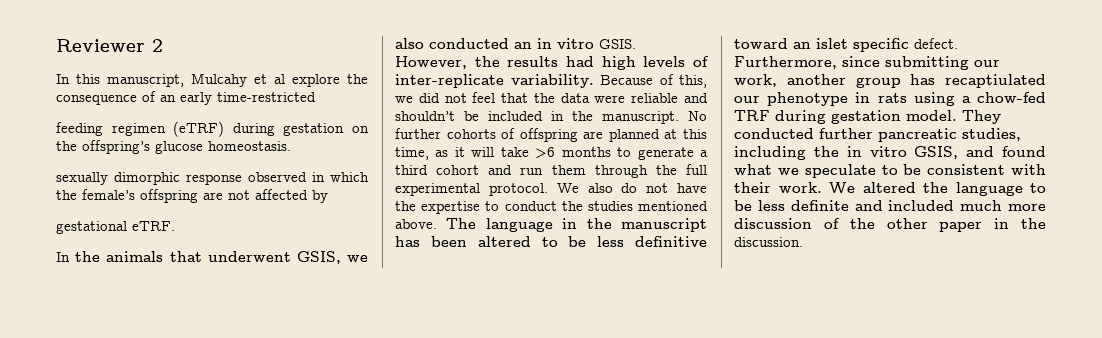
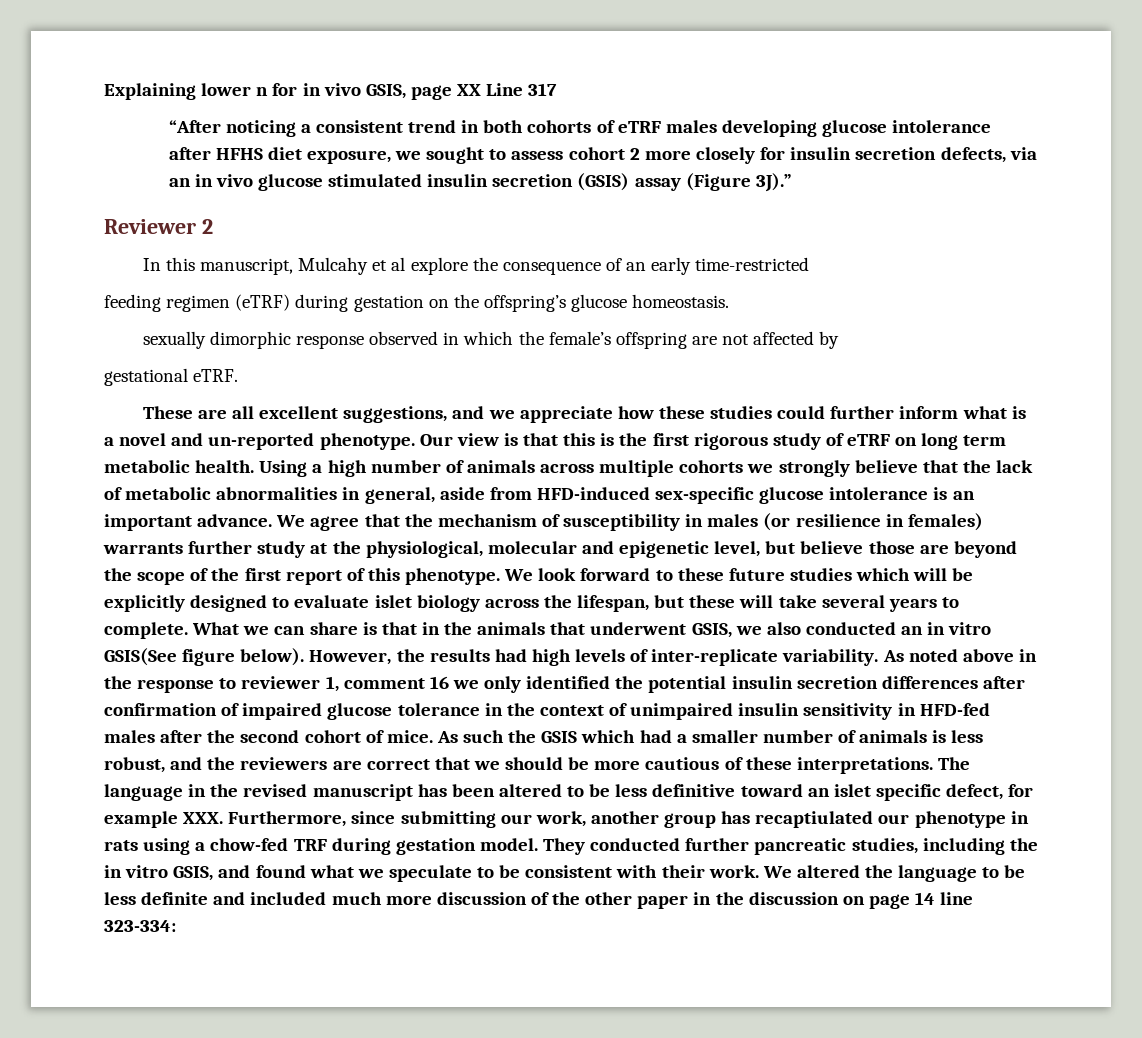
(56, 45) none -> [104,83,558,100] [168,120,992,137] [168,147,1037,164] [168,173,792,192] Explaining lower n for in vivo GSIS, page XX Line 317 // “After noticing a consistent trend in both cohorts of eTRF males developing glucose intolerance after HFHS diet exposure, we sought to assess cohort 2 more closely for insulin secretion defects, via an in vivo glucose stimulated insulin secretion (GSIS) assay (Figure 3J).” //
[56,252,70,262] In -> [142,406,1026,423] [104,433,1007,450] [104,460,1034,477] [104,487,975,504] [104,513,983,531] [103,541,1017,558] [104,568,974,585] [104,595,959,612] [104,622,440,639] These are all excellent suggestions, and we appreciate how these studies could further inform what is a novel and un-reported phenotype. Our view is that this is the first rigorous study of eTRF on long term metabolic health. Using a high number of animals across multiple cohorts we strongly believe that the lack of metabolic abnormalities in general, aside from HFD-induced sex-specific glucose intolerance is an important advance. We agree that the mechanism of susceptibility in males (or resilience in females) warrants further study at the physiological, molecular and epigenetic level, but believe those are beyond the scope of the first report of this phenotype. We look forward to these future studies which will be explicitly designed to evaluate islet biology across the lifespan, but these will take several years to complete. What we can share is that in
[599,39,636,49] GSIS. -> [104,648,305,666] GSIS(See figure below).
[600,74,707,88] [395,92,708,103] [395,111,707,124] [395,128,707,142] [395,147,708,160] [395,164,707,178] [395,183,707,196] [395,201,708,214] [395,219,437,229] Because of this, we did not feel that the data were reliable and shouldn’t be included in the manuscript. No further cohorts of offspring are planned at this time, as it will take >6 months to generate a third cohort and run them through the full experimental protocol. We also do not have the expertise to conduct the studies mentioned above. -> [882,649,1037,662] [104,676,1025,693] [104,703,990,720] [104,730,984,743] [104,757,933,774] As noted above in the response to reviewer 1, comment 16 we only identified the potential insulin secretion differences after confirmation of impaired glucose tolerance in the context of unimpaired insulin sensitivity in HFD-fed males after the second cohort of mice. As such the GSIS which had a smaller number of animals is less robust, and the reviewers are correct that we should be more cautious of these interpretations.
(612, 223) none -> [243,784,308,797] revised
[914,38,958,49] defect. -> [946,784,1034,800] [104,811,224,828] defect, for example XXX.
[734,237,803,247] discussion. -> [748,892,974,909] [104,920,176,932] discussion on page 14 line 323-334:

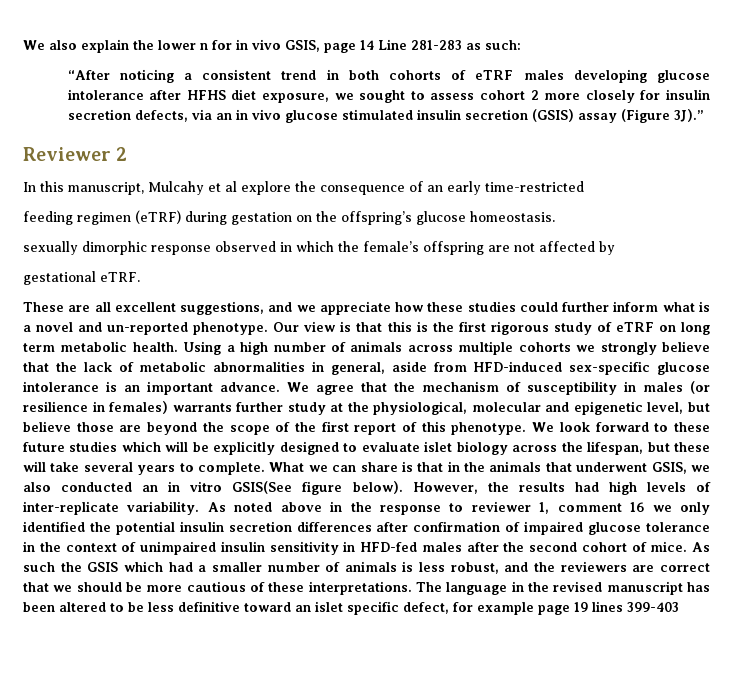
[104,83,196,100] Explaining -> [23,39,154,53] We also explain the
[457,83,558,96] XX Line 317 -> [360,39,521,50] 14 Line 281-283 as such:
[183,811,1029,828] [104,838,1038,855] [104,865,1026,882] [104,892,974,909] [104,920,176,932] XXX. Furthermore, since submitting our work, another group has recaptiulated our phenotype in rats using a chow-fed TRF during gestation model. They conducted further pancreatic studies, including the in vitro GSIS, and found what we speculate to be consistent with their work. We altered the language to be less definite and included much more discussion of the other paper in the discussion on page 14 line 323-334: -> [538,601,679,615] page 19 lines 399-403

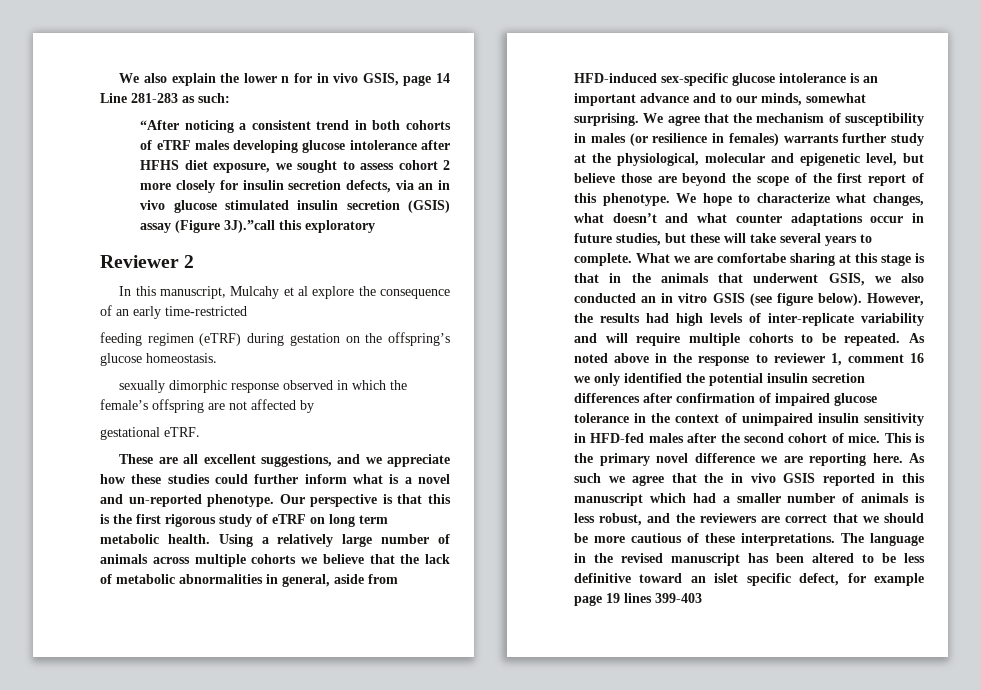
[673,109,704,122] 3J).” -> [224,220,376,233] 3J).”call this exploratory
[303,321,337,332] view -> [310,494,378,507] perspective
[240,341,269,355] high -> [277,534,373,547] relatively large
[600,342,657,355] strongly -> (317, 560) none
[220,382,280,392] advance. -> [640,93,866,106] [574,113,639,126] advance and to our minds, somewhat surprising.
[559,422,710,432] [23,441,644,455] look forward to these future studies which will be explicitly designed to evaluate islet biology across the lifespan, -> [702,193,924,206] [574,213,924,226] [574,233,661,246] hope to characterize what changes, what doesn’t and what counter adaptations occur in future studies,
[332,462,398,472] can share -> [694,253,911,266] are comfortabe sharing at this stage
[232,481,293,494] GSIS(See -> [712,293,772,306] GSIS (see
[126,501,200,515] variability. -> [861,313,924,326] [574,333,901,346] variability and will require multiple cohorts to be repeated.
[692,542,710,552] [23,562,119,572] As such the GSIS -> [884,433,925,443] [574,453,925,466] [574,473,925,486] [574,493,643,506] This is the primary novel difference we are reporting here. As such we agree that the in vivo GSIS reported in this manuscript

